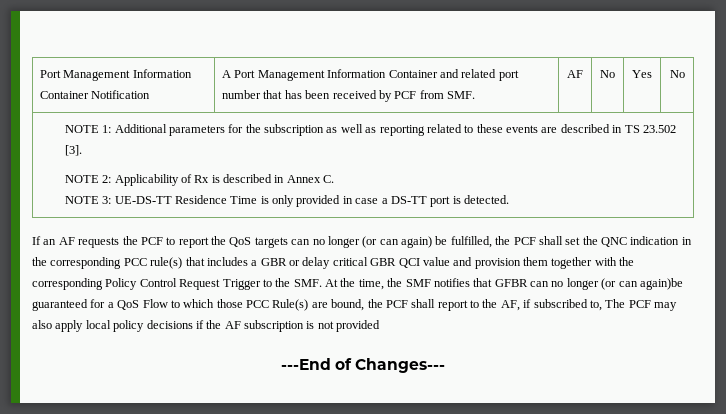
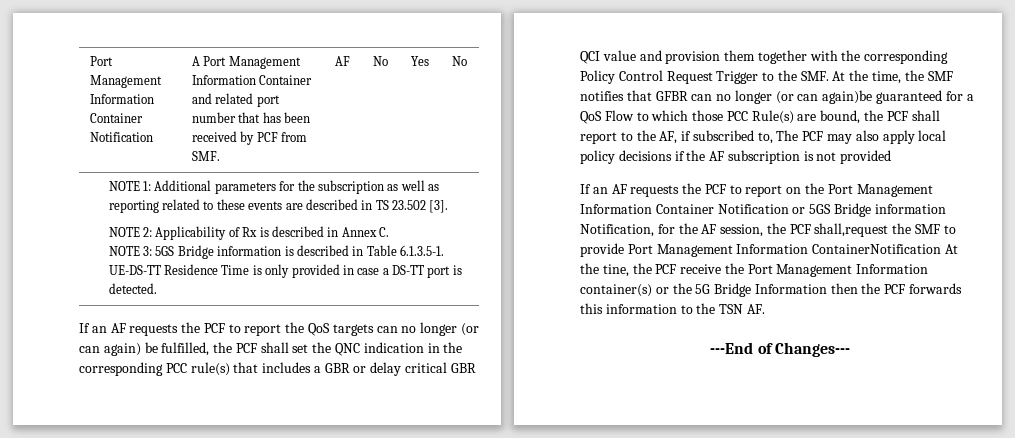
(112, 200) none -> [155,245,444,259] 5GS Bridge information is described in Table 6.1.3.5-1.
(381, 326) none -> [580,183,933,197] [580,203,946,217] [580,223,956,237] [580,243,958,257] [580,263,929,277] [580,283,963,297] [580,303,765,314] // If an AF requests the PCF to report on the Port Management Information Container Notification or 5GS Bridge information Notification, for the AF session, the PCF shall,request the SMF to provide Port Management Information ContainerNotification At the tine, the PCF receive the Port Management Information container(s) or the 5G Bridge Information then the PCF forwards this information to the TSN AF.

